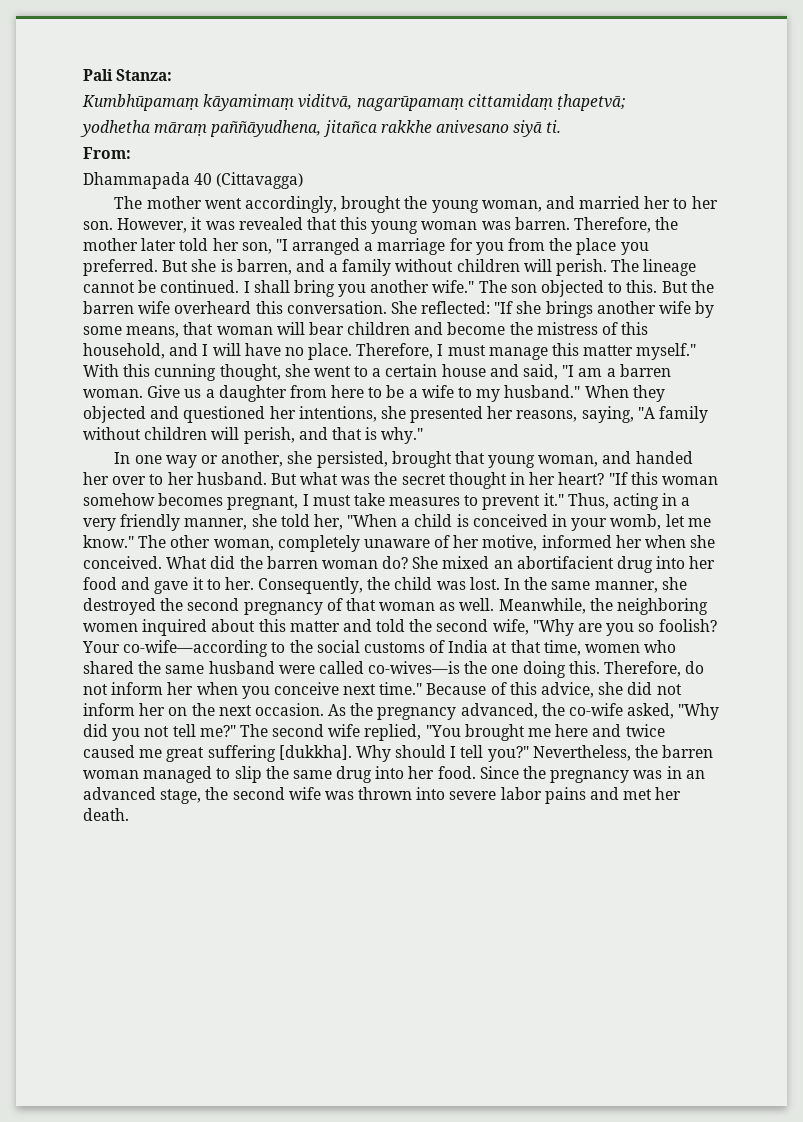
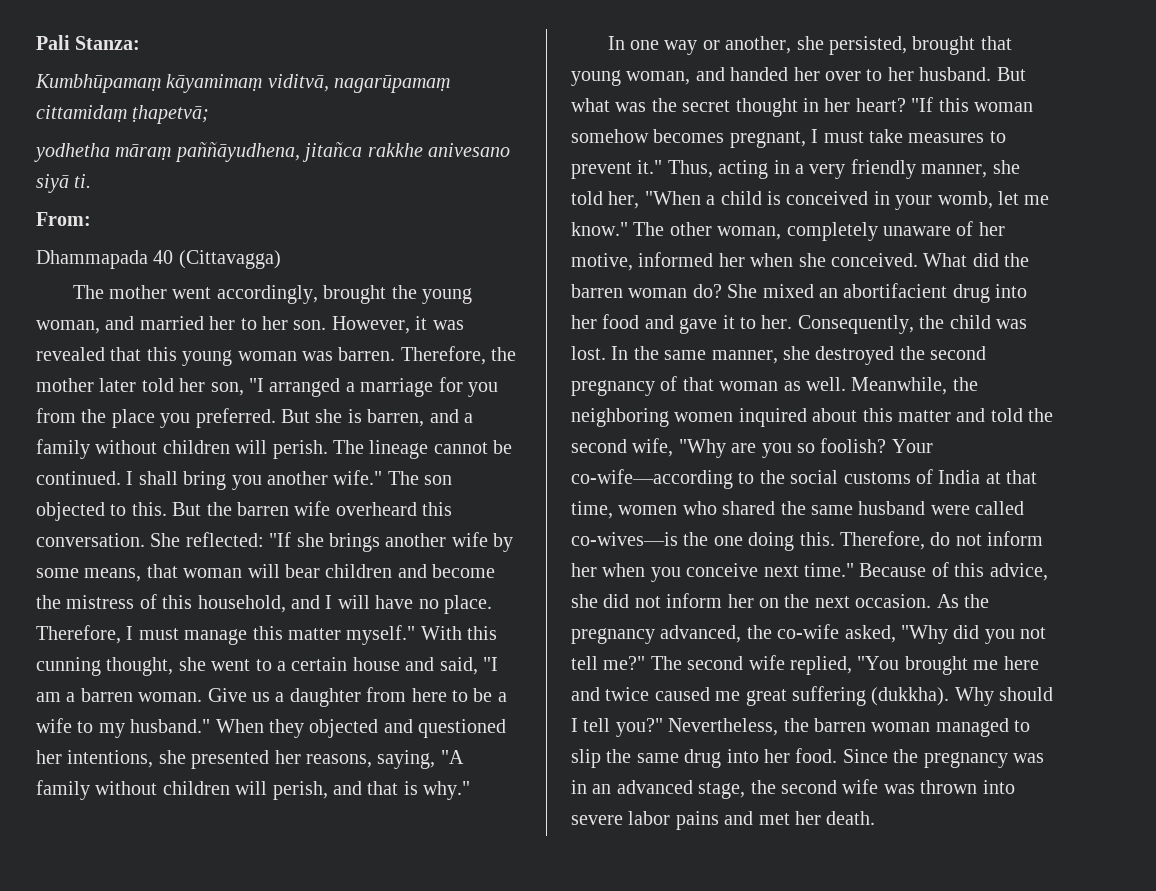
[278,745,352,760] [dukkha]. -> [871,687,950,706] (dukkha).

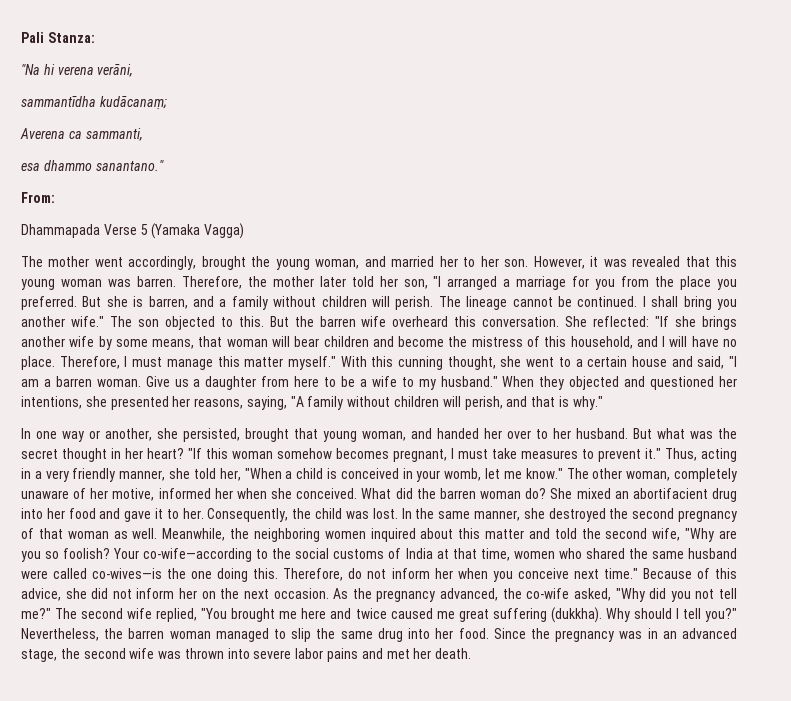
[35,74,451,93] [36,105,210,124] [34,142,510,162] [36,174,92,193] [36,212,91,226] [36,250,281,269] Kumbhūpamaṃ kāyamimaṃ viditvā, nagarūpamaṃ cittamidaṃ ṭhapetvā; // yodhetha māraṃ paññāyudhena, jitañca rakkhe anivesano siyā ti. // From: // Dhammapada 40 (Cittavagga) -> [21,64,134,77] [21,96,167,110] [20,128,143,141] [21,160,164,171] [21,192,55,203] [21,223,245,239] "Na hi verena verāni, // sammantīdha kudācanaṃ; // Averena ca sammanti, // esa dhammo sanantano." // From: // Dhammapada Verse 5 (Yamaka Vagga)

